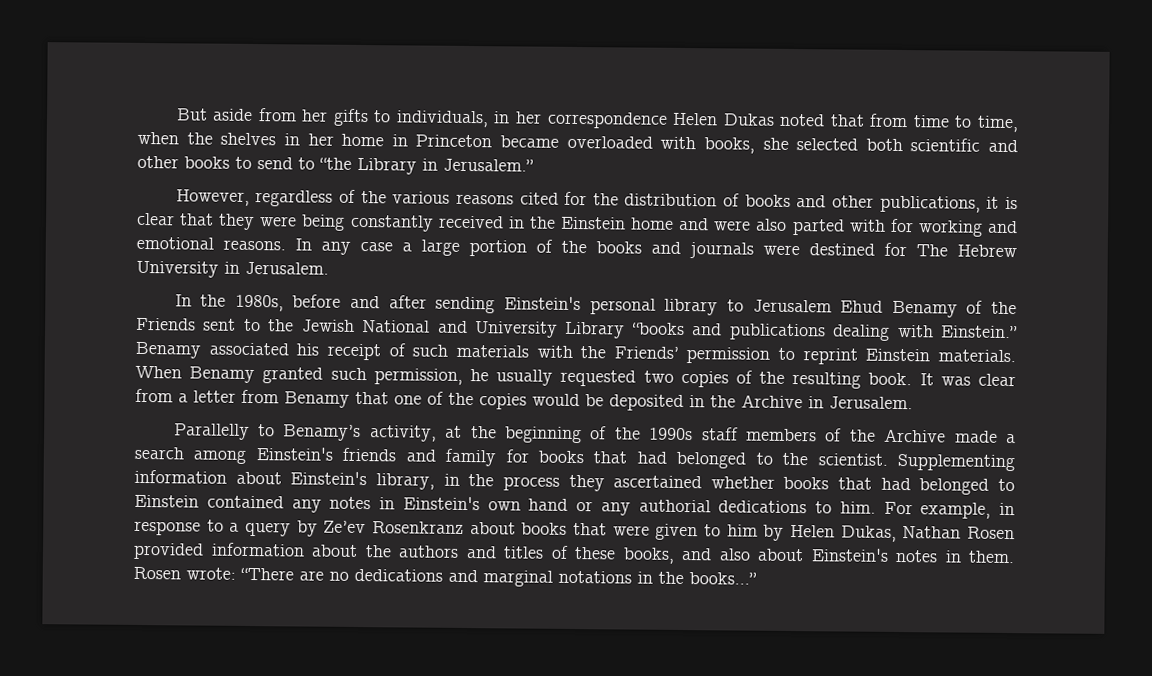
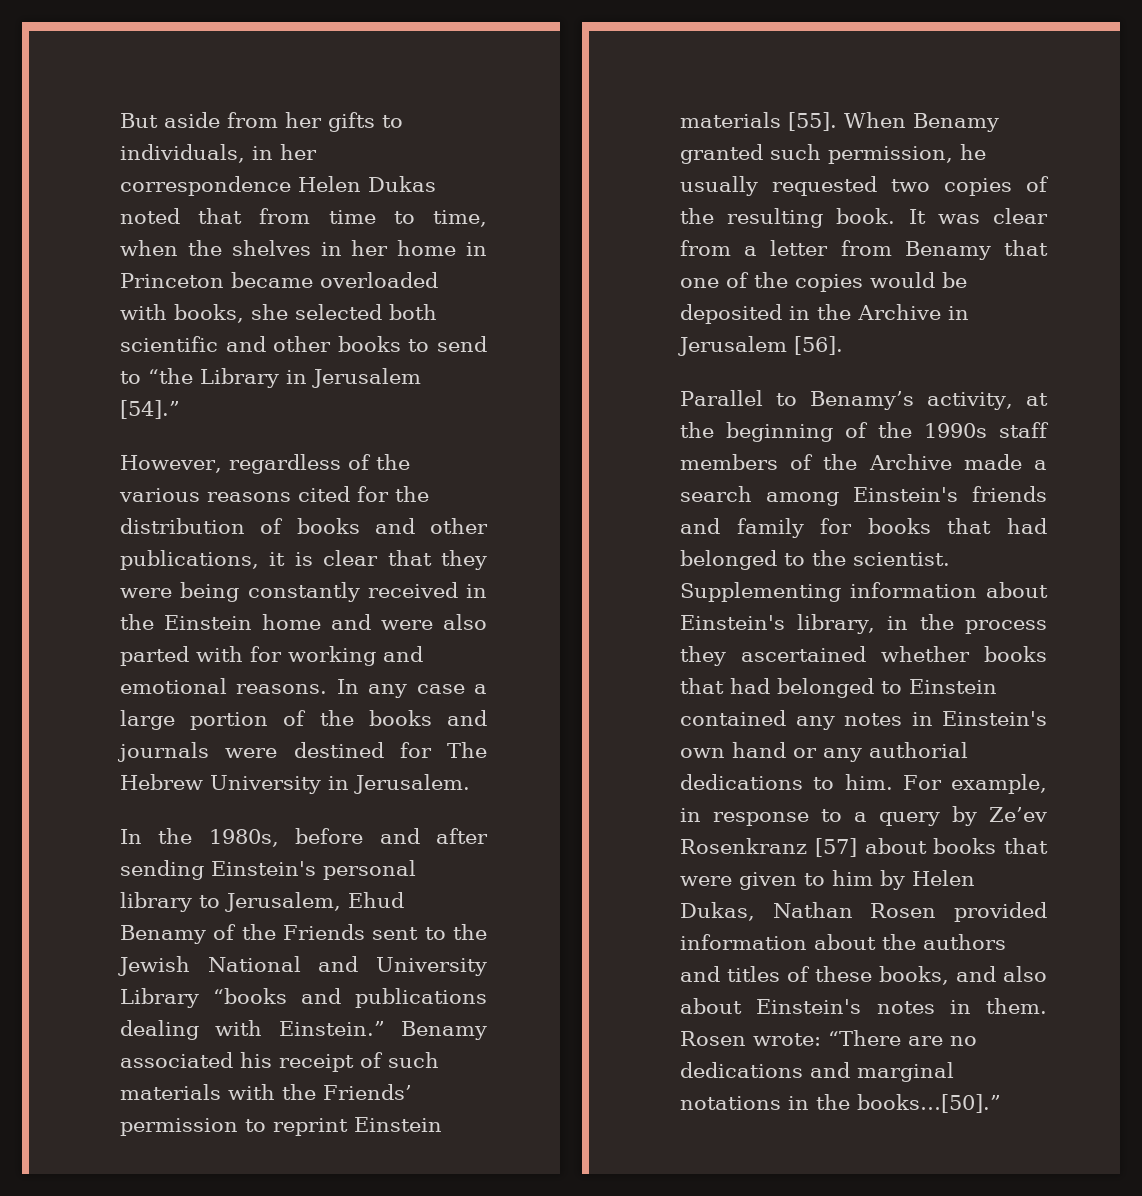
[443,158,534,172] Jerusalem.” -> [312,368,421,388] [120,400,180,419] Jerusalem [54].”
[752,299,832,313] Jerusalem -> [225,892,341,912] Jerusalem,
[938,349,1016,363] materials. -> [680,112,837,131] materials [55].
[829,396,913,410] [173,423,250,440] Jerusalem. // Parallelly -> [678,336,843,356] [680,390,763,406] Jerusalem [56]. // Parallel
(464, 527) none -> [814,838,857,857] [57]
[689,572,757,585] books…” -> [857,1094,1001,1113] books…[50].”

